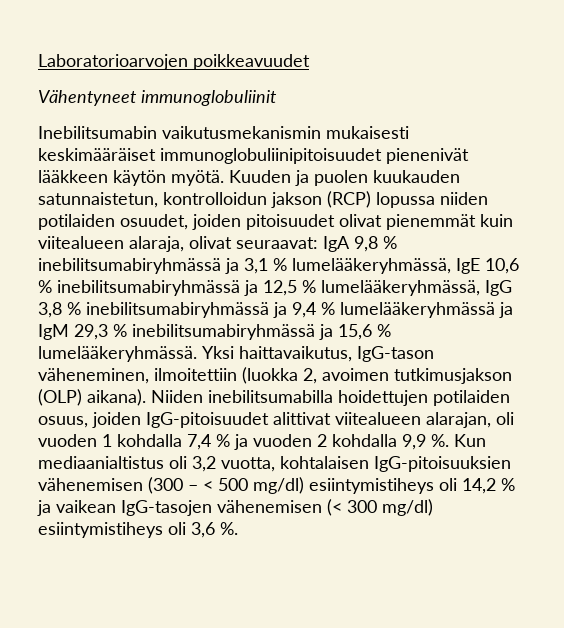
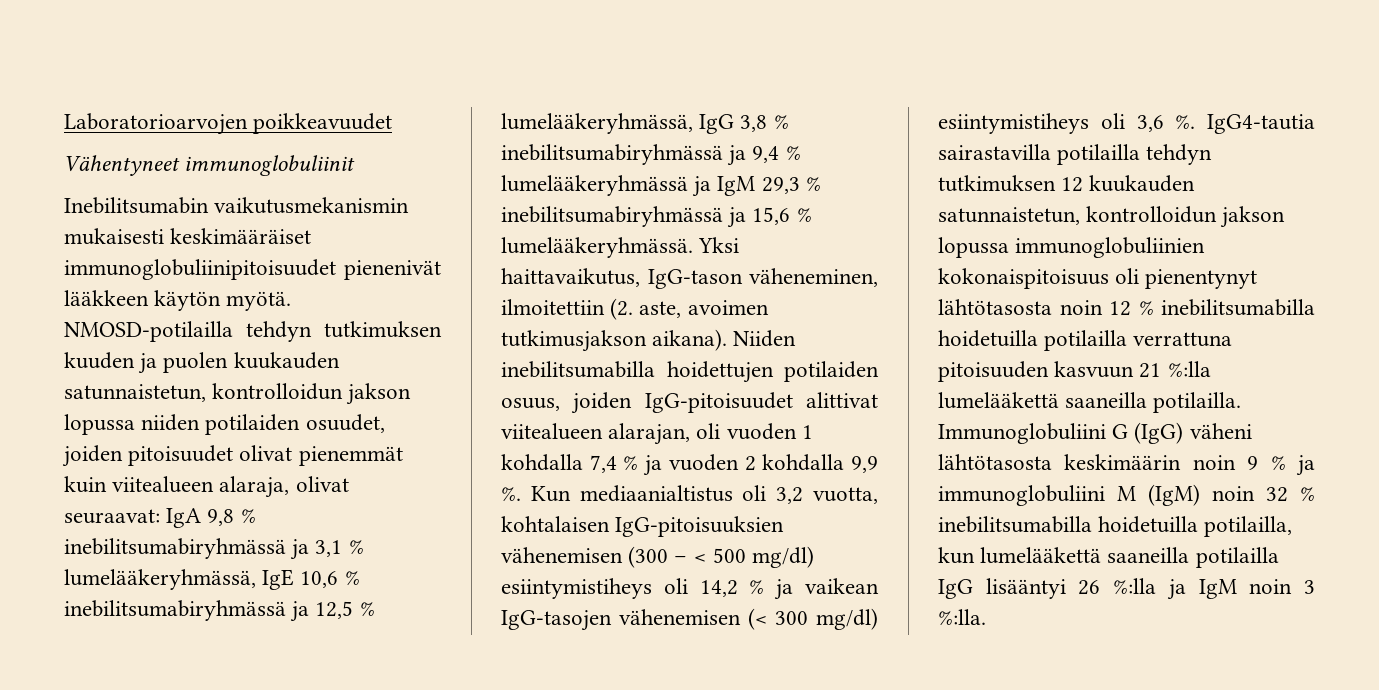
[229,170,291,183] Kuuden -> [64,321,442,342] [64,352,135,369] NMOSD-potilailla tehdyn tutkimuksen kuuden
[327,191,371,208] (RCP) -> (412, 394) none
[242,367,317,384] (luokka 2, -> [610,298,682,320] (2. aste,
[38,389,82,406] (OLP) -> (647, 341) none
(238, 528) none -> [1207,114,1315,134] [938,144,1213,165] [938,175,1196,192] [938,206,1286,228] [938,237,1206,258] [938,268,1258,289] [938,299,1315,316] [938,330,1233,351] [938,361,1211,382] [938,392,1242,413] [938,422,1252,444] [938,454,1315,476] [938,484,1315,506] [938,516,1293,537] [938,547,1279,568] [938,578,1315,600] [938,609,986,625] IgG4-tautia sairastavilla potilailla tehdyn tutkimuksen 12 kuukauden satunnaistetun, kontrolloidun jakson lopussa immunoglobuliinien kokonaispitoisuus oli pienentynyt lähtötasosta noin 12 % inebilitsumabilla hoidetuilla potilailla verrattuna pitoisuuden kasvuun 21 %:lla lumelääkettä saaneilla potilailla. Immunoglobuliini G (IgG) väheni lähtötasosta keskimäärin noin 9 % ja immunoglobuliini M (IgM) noin 32 % inebilitsumabilla hoidetuilla potilailla, kun lumelääkettä saaneilla potilailla IgG lisääntyi 26 %:lla ja IgM noin 3 %:lla.

